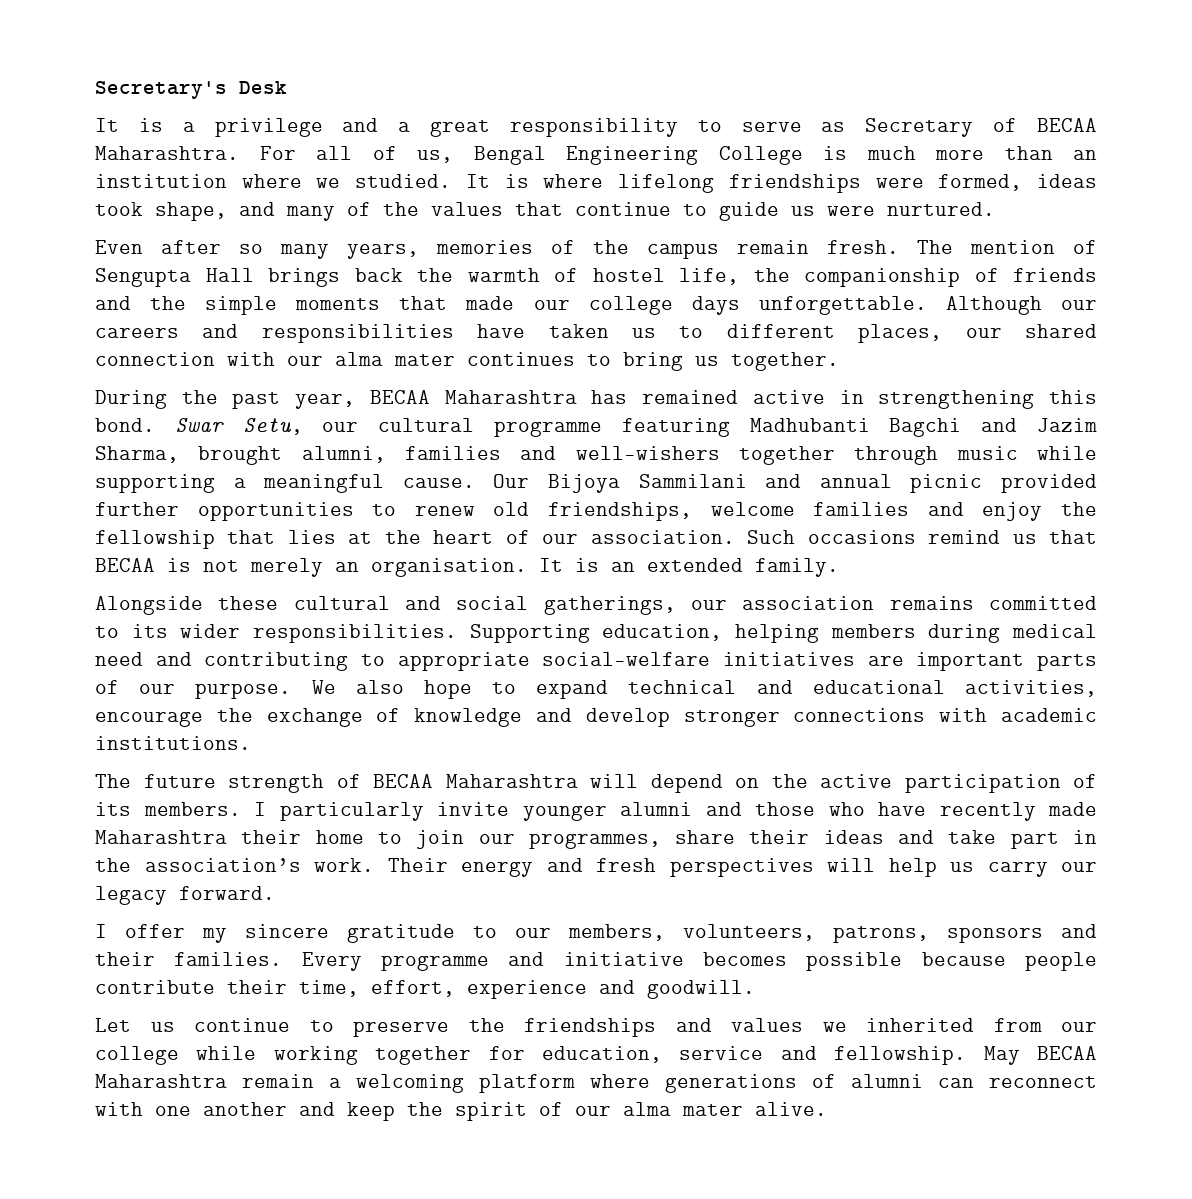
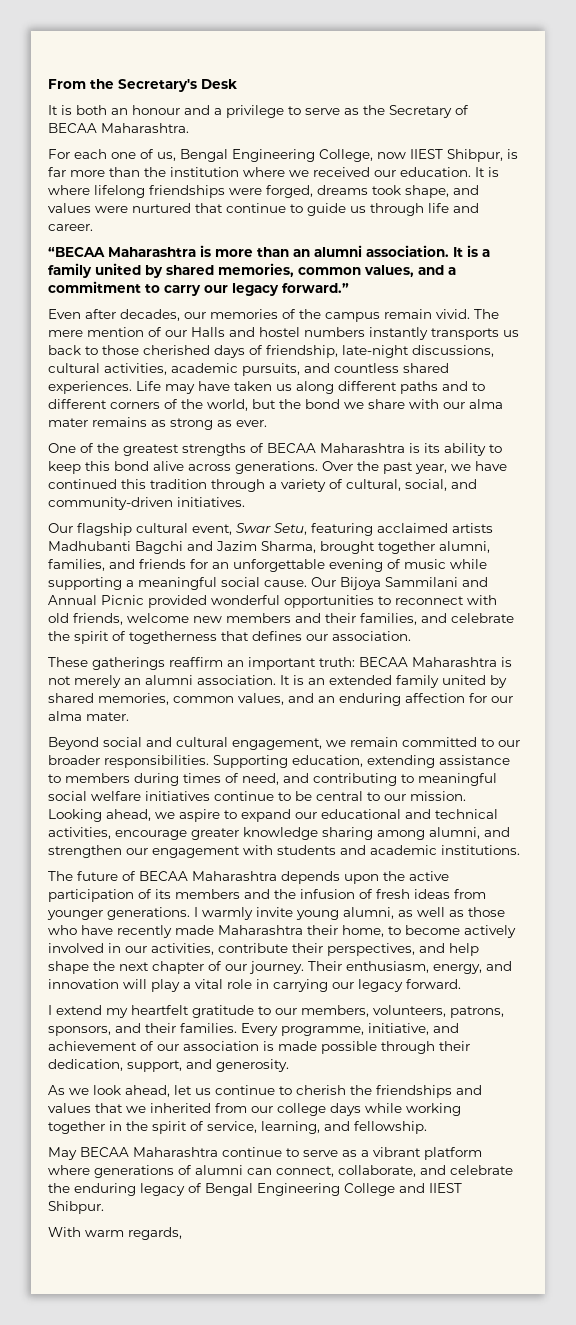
(95, 90) none -> [48,79,114,89] From the
[182,118,846,137] a privilege and a great responsibility to serve as -> [76,105,385,118] both an honour and a privilege to serve as the
[259,146,352,160] For all -> [48,149,136,159] // For each one
[718,146,1097,165] College is much more than an -> [319,149,518,162] [48,167,166,177] College, now IIEST Shibpur, is far more than the
[355,174,452,188] studied. -> [313,167,471,177] received our education.
[938,174,1097,191] formed, ideas -> [266,185,368,198] forged, dreams
[286,202,503,221] many of the values -> [48,203,191,213] values were nurtured
[827,202,995,216] were nurtured. -> [370,203,479,216] [48,224,93,231] [48,245,490,257] [48,263,456,278] [48,281,349,296] through life and career. // “BECAA Maharashtra is more than an alumni association. It is a family united by shared memories, common values, and a commitment to carry our legacy forward.”
[239,244,419,259] so many years, -> [120,309,206,321] decades, our
[827,240,1097,254] [95,268,1097,287] [95,296,1097,315] [95,324,1097,343] [95,352,839,371] [95,390,1097,409] [95,418,730,437] fresh. The mention of Sengupta Hall brings back the warmth of hostel life, the companionship of friends and the simple moments that made our college days unforgettable. Although our careers and responsibilities have taken us to different places, our shared connection with our alma mater continues to bring us together. // During the past year, BECAA Maharashtra has remained active in strengthening this bond. Swar Setu, our cultural programme featuring -> [436,309,499,319] [48,327,519,340] [48,345,494,358] [48,363,449,376] [48,381,485,394] [48,399,503,411] [48,417,267,430] [48,443,502,456] [48,461,507,474] [48,479,477,492] [48,497,245,510] [48,523,493,536] vivid. The mere mention of our Halls and hostel numbers instantly transports us back to those cherished days of friendship, late-night discussions, cultural activities, academic pursuits, and countless shared experiences. Life may have taken us along different paths and to different corners of the world, but the bond we share with our alma mater remains as strong as ever. // One of the greatest strengths of BECAA Maharashtra is its ability to keep this bond alive across generations. Over the past year, we have continued this tradition through a variety of cultural, social, and community-driven initiatives. // Our flagship cultural event, Swar Setu, featuring acclaimed artists
[301,446,939,465] alumni, families and well-wishers together through -> [378,541,490,554] [48,559,401,572] together alumni, families, and friends for an unforgettable evening of
(385, 483) none -> [221,577,260,587] social
[819,474,1097,493] [95,502,1098,521] [95,530,1097,549] [95,558,155,572] annual picnic provided further opportunities to renew old friendships, welcome families and enjoy the fellowship that lies at the heart of our association. Such occasions remind us that BECAA -> [48,595,497,608] [48,613,514,625] [48,631,411,644] [48,657,497,670] Annual Picnic provided wonderful opportunities to reconnect with old friends, welcome new members and their families, and celebrate the spirit of togetherness that defines our association. // These gatherings reaffirm an important truth: BECAA Maharashtra
[371,558,527,577] organisation. -> [145,675,276,685] alumni association.
[755,558,839,577] [95,596,1097,615] [95,624,1097,643] [95,652,1097,671] [95,680,1097,699] [95,708,988,727] family. // Alongside these cultural and social gatherings, our association remains committed to its wider responsibilities. Supporting education, helping members during medical need and contributing to appropriate social-welfare initiatives are important parts of our purpose. We also hope to expand technical and educational activities, encourage the exchange of knowledge and develop stronger connections with -> [396,675,507,688] [48,693,513,706] [48,711,129,721] [48,737,520,750] [48,755,510,768] [48,773,497,786] [48,791,466,801] [48,809,498,822] [48,827,510,840] [48,845,366,858] family united by shared memories, common values, and an enduring affection for our alma mater. // Beyond social and cultural engagement, we remain committed to our broader responsibilities. Supporting education, extending assistance to members during times of need, and contributing to meaningful social welfare initiatives continue to be central to our mission. Looking ahead, we aspire to expand our educational and technical activities, encourage greater knowledge sharing among alumni, and strengthen our engagement with students and
[228,774,759,793] strength of BECAA Maharashtra will depend on -> [122,871,379,884] of BECAA Maharashtra depends upon
[143,802,742,821] members. I particularly invite younger alumni and -> [175,889,486,899] [47,907,464,920] members and the infusion of fresh ideas from younger generations. I warmly invite young alumni, as well as
[315,830,1097,849] [95,858,1048,877] home to join our programmes, share their ideas and take part in the association’s work. Their energy and fresh perspectives will help us carry -> [342,925,516,938] [48,943,479,956] [48,961,512,974] [48,979,328,992] home, to become actively involved in our activities, contribute their perspectives, and help shape the next chapter of our journey. Their enthusiasm, energy, and innovation will play a vital role in carrying
[125,924,329,943] offer my sincere -> [56,1005,189,1018] extend my heartfelt
[947,927,1043,943] sponsors -> [48,1026,111,1036] sponsors,
[380,952,1097,971] [95,980,755,999] [95,1018,131,1032] programme and initiative becomes possible because people contribute their time, effort, experience and goodwill. // Let -> [281,1023,459,1036] [48,1041,470,1054] [48,1059,289,1072] [48,1085,192,1097] programme, initiative, and achievement of our association is made possible through their dedication, support, and generosity. // As we look ahead, let
[353,1021,449,1037] preserve -> [296,1085,346,1095] cherish
(803, 1025) none -> [95,1103,123,1113] that
(179, 1055) none -> [330,1103,361,1116] days
[488,1046,764,1063] for education, service -> [109,1121,320,1134] in the spirit of service, learning,
(967, 1055) none -> (427, 1127) //
[242,1074,464,1093] remain a welcoming -> [222,1147,421,1157] continue to serve as a vibrant
[989,1076,1097,1088] [95,1102,827,1121] reconnect with one another and keep the spirit of our alma mater alive. -> [276,1165,513,1177] [48,1183,462,1196] [48,1201,104,1214] [48,1227,182,1240] connect, collaborate, and celebrate the enduring legacy of Bengal Engineering College and IIEST Shibpur. // With warm regards,

